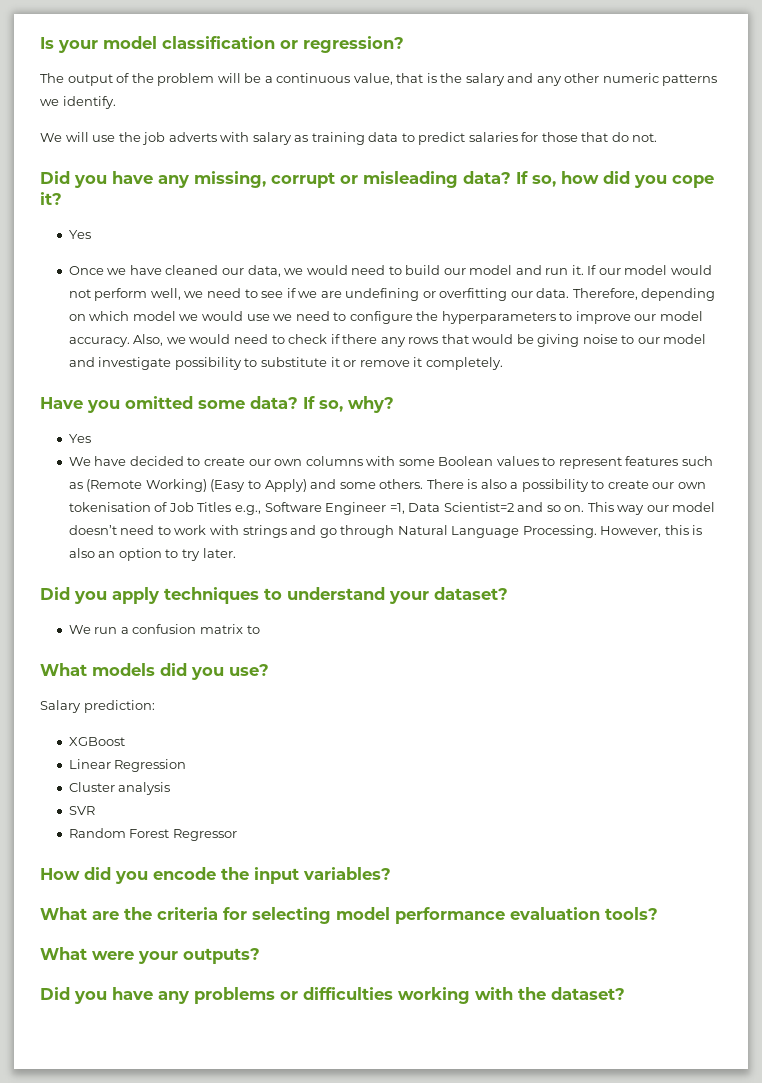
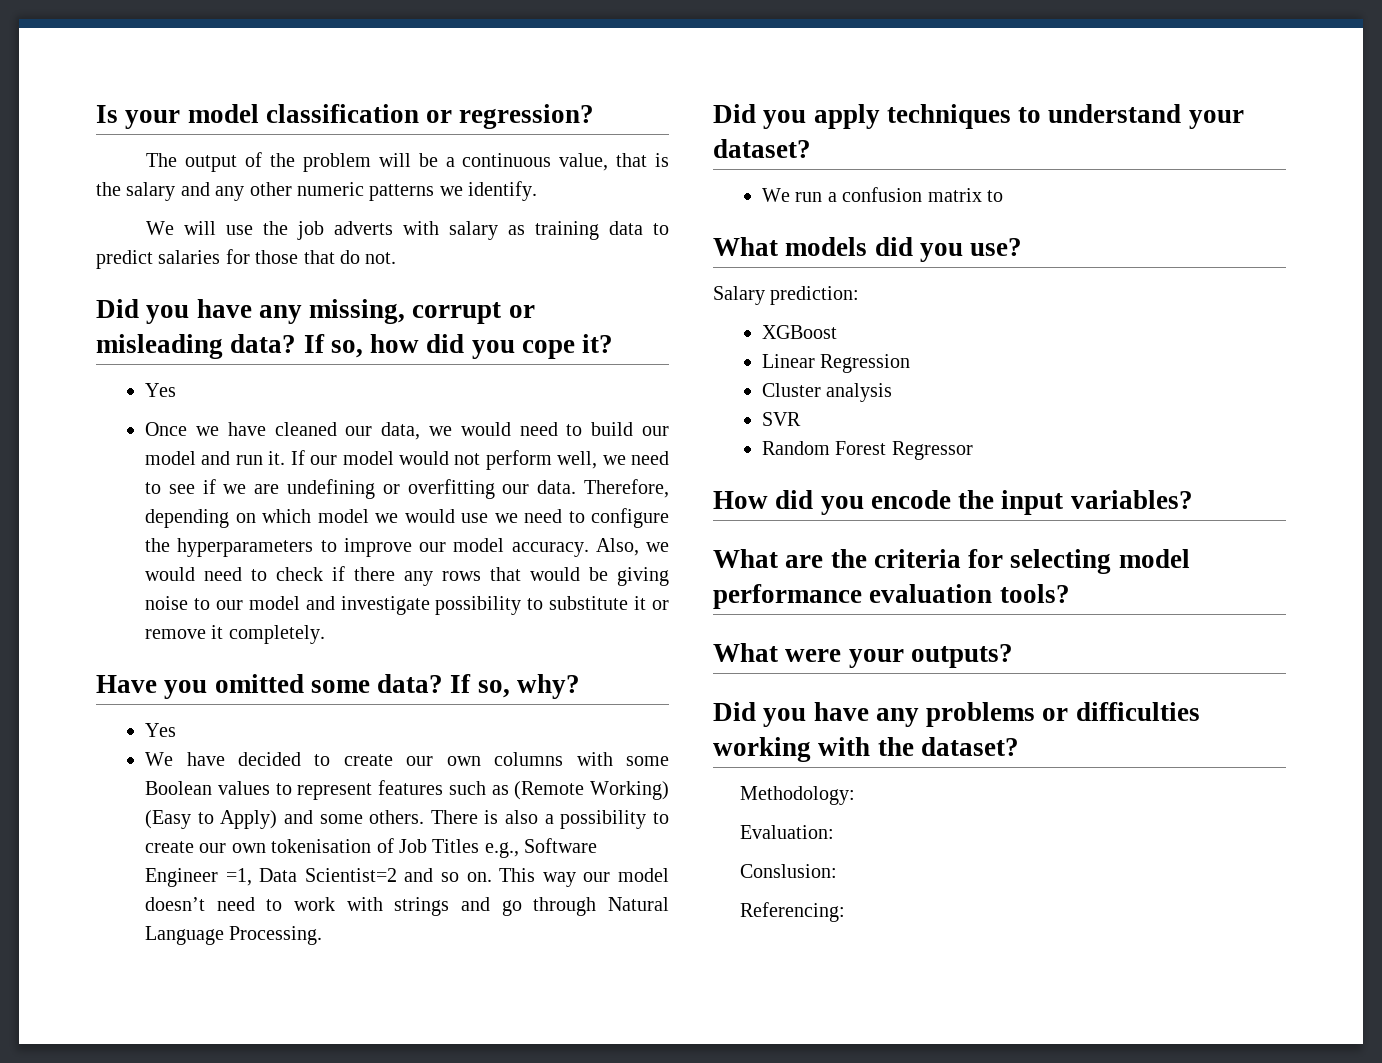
[600,525,703,537] [68,548,236,561] However, this is also an option to try later. -> (323, 935) none
(625, 993) none -> [740,786,856,805] [740,825,835,839] [740,864,838,878] [740,902,846,922] // Methodology: // Evaluation: // Conslusion: // Referencing:

